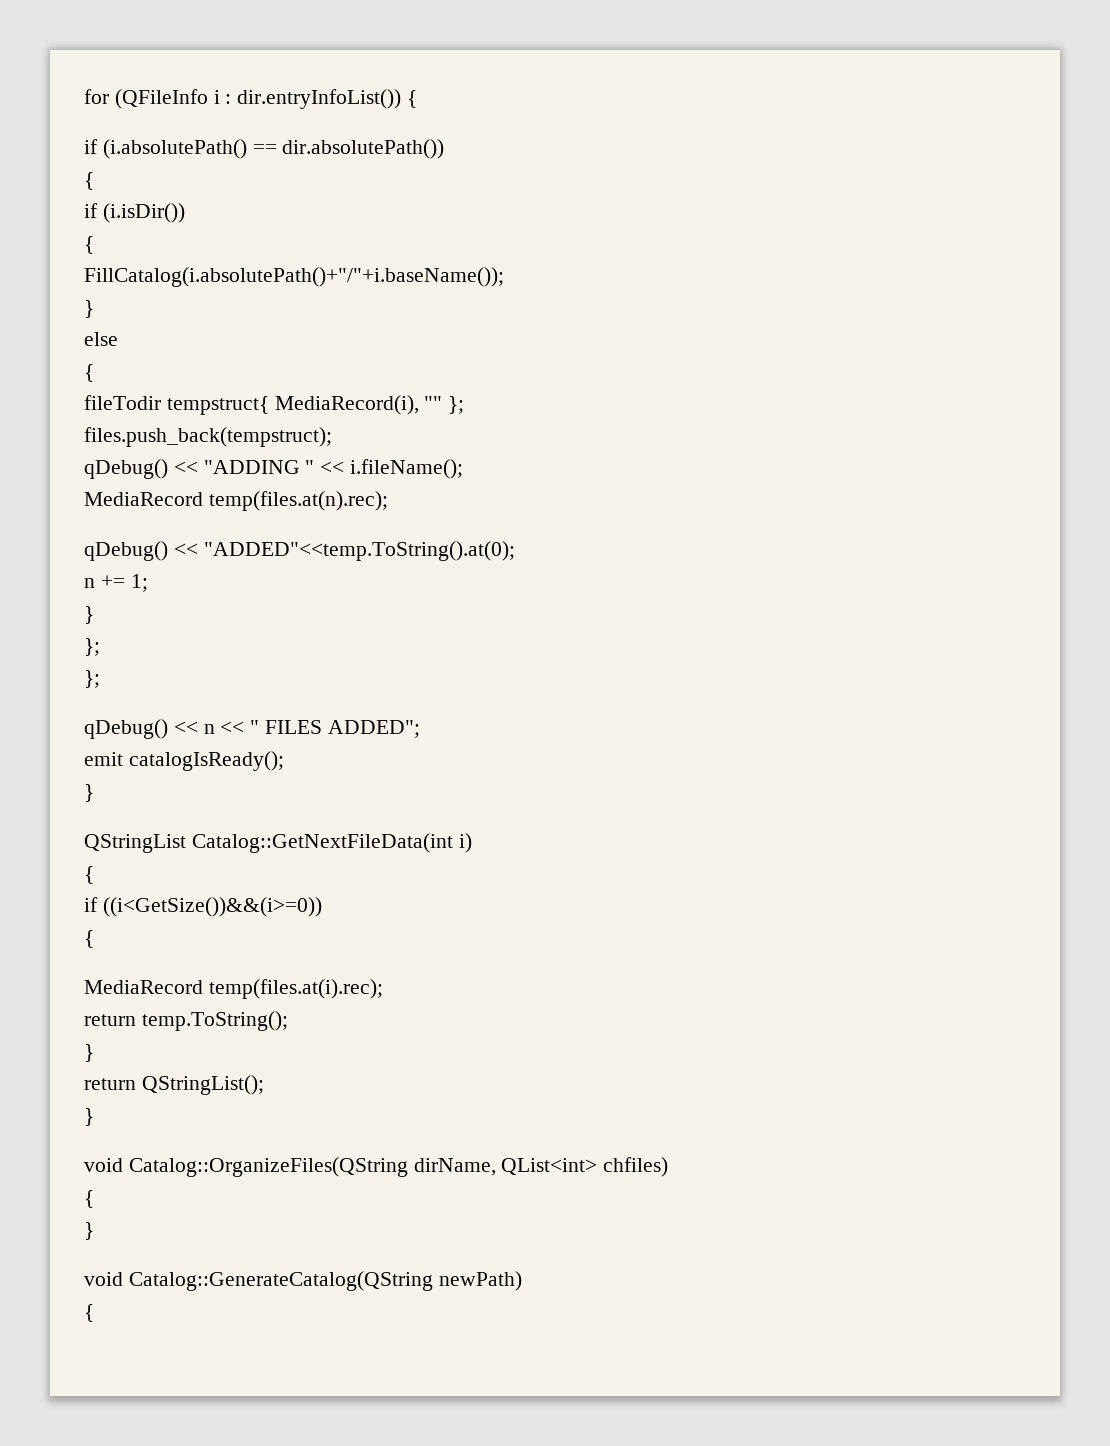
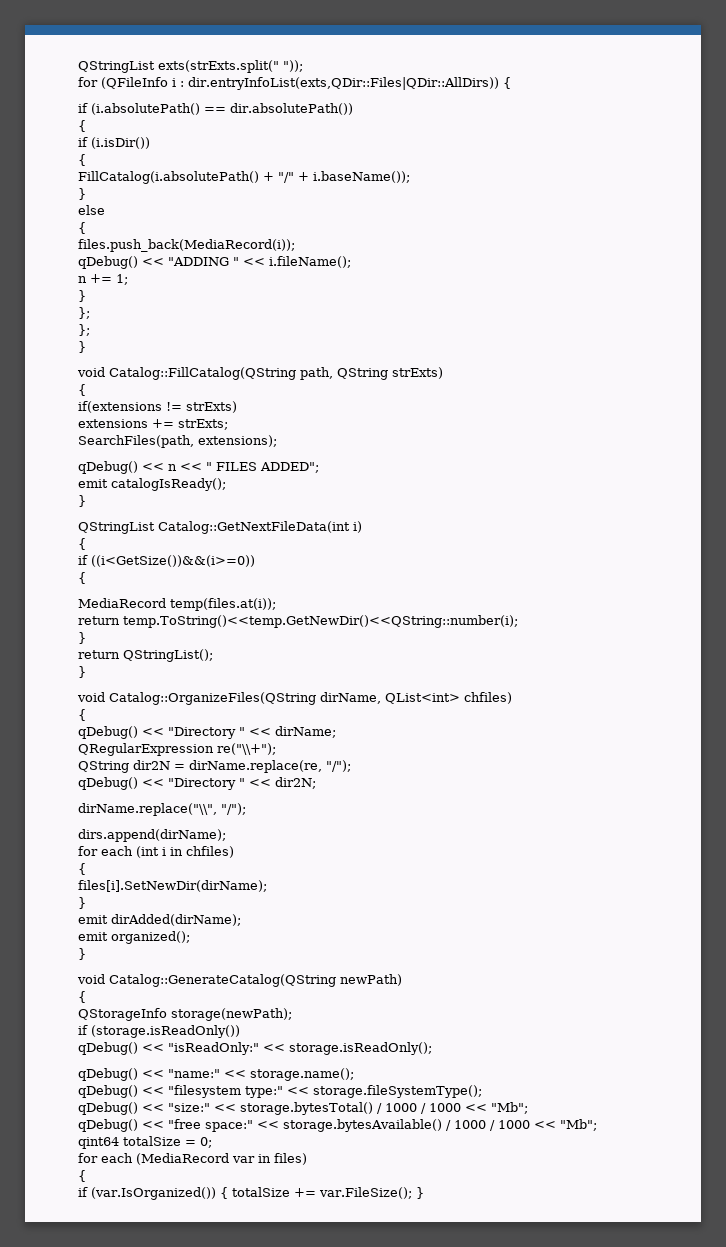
(84, 96) none -> [78,60,303,73] QStringList exts(strExts.split(" ")); //
[237,89,402,109] dir.entryInfoList()) -> [188,77,499,90] dir.entryInfoList(exts,QDir::Files|QDir::AllDirs))
[84,267,504,287] [84,300,94,318] [84,332,118,346] [84,364,94,382] [84,395,465,415] [84,427,332,447] FillCatalog(i.absolutePath()+"/"+i.baseName()); // } // else // { // fileTodir tempstruct{ MediaRecord(i), "" }; // files.push_back(tempstruct); -> [78,171,410,184] [78,188,86,200] [78,205,105,215] [78,222,86,234] [78,239,295,252] FillCatalog(i.absolutePath() + "/" + i.baseName()); // } // else // { // files.push_back(MediaRecord(i));
[84,491,388,511] [84,541,515,561] // MediaRecord temp(files.at(n).rec); // qDebug() << "ADDED"<<temp.ToString().at(0); -> (351, 262) none
(100, 679) none -> [78,341,86,353] [77,367,443,380] [78,384,86,396] [78,401,237,413] [78,419,228,430] [78,435,277,448] // } // void Catalog::FillCatalog(QString path, QString strExts) // { // if(extensions != strExts) // extensions += strExts; // SearchFiles(path, extensions);
[208,979,383,999] [84,1011,288,1031] temp(files.at(i).rec); // return temp.ToString(); -> [170,598,276,611] [78,615,518,628] temp(files.at(i)); // return temp.ToString()<<temp.GetNewDir()<<QString::number(i);
(94, 1199) none -> [78,726,336,739] [78,743,276,756] [78,760,351,773] [78,777,316,790] [78,803,246,816] [78,829,226,842] [78,846,234,858] [78,863,86,875] [78,880,267,892] [78,897,86,909] [78,914,241,926] [78,931,190,944] // qDebug() << "Directory " << dirName; // QRegularExpression re("\\+"); // QString dir2N = dirName.replace(re, "/"); // qDebug() << "Directory " << dir2N; // dirName.replace("\\", "/"); // dirs.append(dirName); // for each (int i in chfiles) // { // files[i].SetNewDir(dirName); // } // emit dirAdded(dirName); // emit organized();
(94, 1313) none -> [78,1008,292,1021] [78,1025,240,1038] [78,1042,432,1055] [78,1068,354,1081] [78,1085,482,1098] [78,1102,528,1115] [78,1119,597,1132] [78,1136,212,1149] [78,1153,307,1165] [78,1170,86,1182] [78,1187,424,1200] // QStorageInfo storage(newPath); // if (storage.isReadOnly()) // qDebug() << "isReadOnly:" << storage.isReadOnly(); // qDebug() << "name:" << storage.name(); // qDebug() << "filesystem type:" << storage.fileSystemType(); // qDebug() << "size:" << storage.bytesTotal() / 1000 / 1000 << "Mb"; // qDebug() << "free space:" << storage.bytesAvailable() / 1000 / 1000 << "Mb"; // qint64 totalSize = 0; // for each (MediaRecord var in files) // { // if (var.IsOrganized()) { totalSize += var.FileSize(); }

